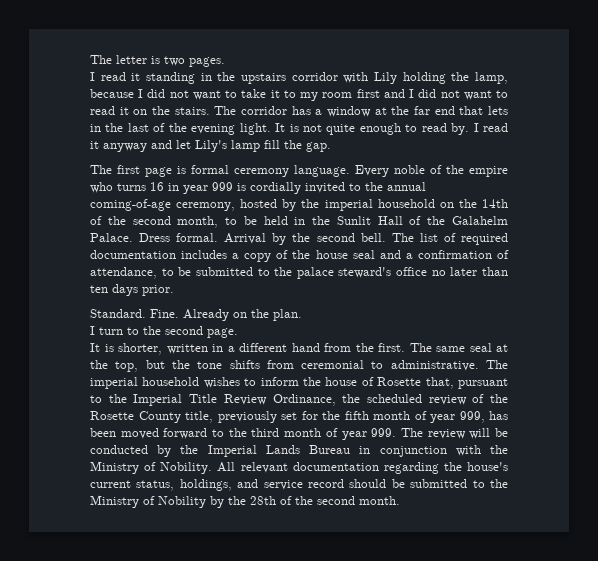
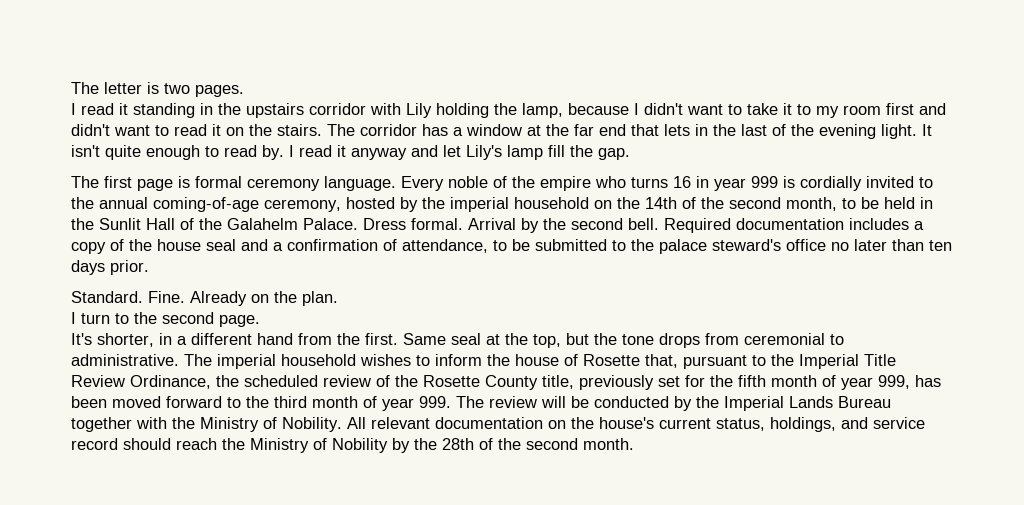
[147,89,189,98] did not -> [644,103,683,115] didn't
[409,89,460,98] I did not -> [71,124,110,136] didn't
[289,124,322,132] is not -> [71,145,100,157] isn't
[391,233,508,245] The list of required -> [664,218,731,233] Required
[90,343,208,355] It is shorter, written -> [71,333,154,347] It's shorter,
[409,343,465,352] The same -> [403,333,446,345] Same
[229,360,260,369] shifts -> [659,333,700,348] drops
[359,446,447,457] in conjunction -> [71,417,132,432] together
[383,462,439,474] regarding -> [548,420,566,429] on
[391,479,485,488] be submitted to -> [176,438,217,450] reach

